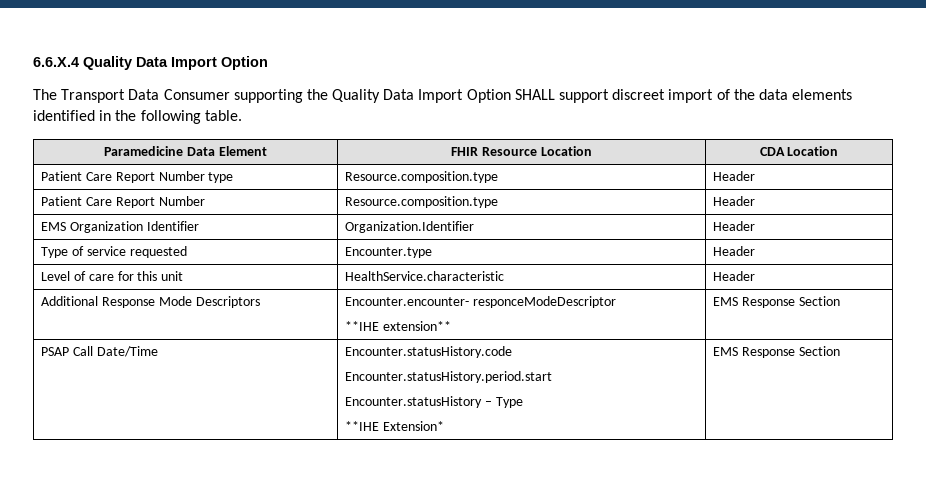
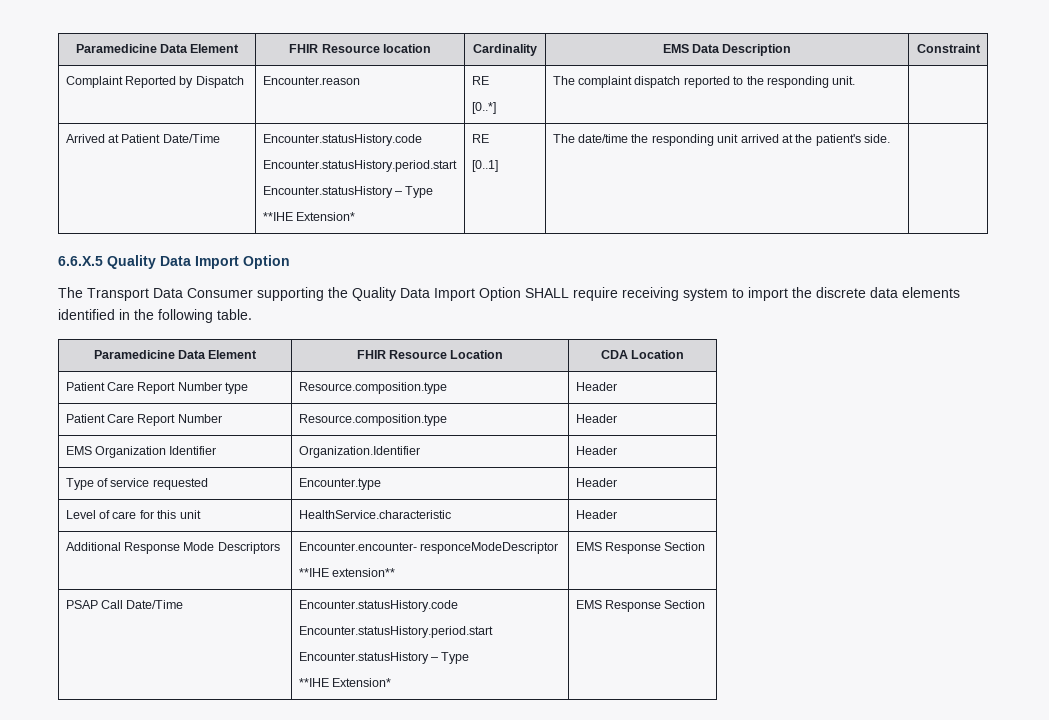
[33,57,79,67] 6.6.X.4 -> [75,44,240,53] [289,44,431,53] [473,44,537,56] [662,44,792,56] [916,44,981,53] [65,76,244,88] [262,76,360,85] [471,76,489,85] [471,102,496,114] [552,76,856,88] [65,134,220,143] [262,134,422,146] [262,160,457,172] [262,186,434,198] [262,212,356,221] [471,134,489,143] [471,160,498,172] [552,134,891,146] [58,256,103,266] Paramedicine Data Element | FHIR Resource location | Cardinality | EMS Data Description | Constraint // Complaint Reported by Dispatch | Encounter.reason | RE // [0..*] | The complaint dispatch reported to the responding unit. | // Arrived at Patient Date/Time | Encounter.statusHistory.code // Encounter.statusHistory.period.start // Encounter.statusHistory – Type // **IHE Extension* | RE // [0..1] | The date/time the responding unit arrived at the patient's side. | // 6.6.X.5
[559,89,755,103] support discreet import of the -> [573,287,866,301] require receiving system to import the discrete

